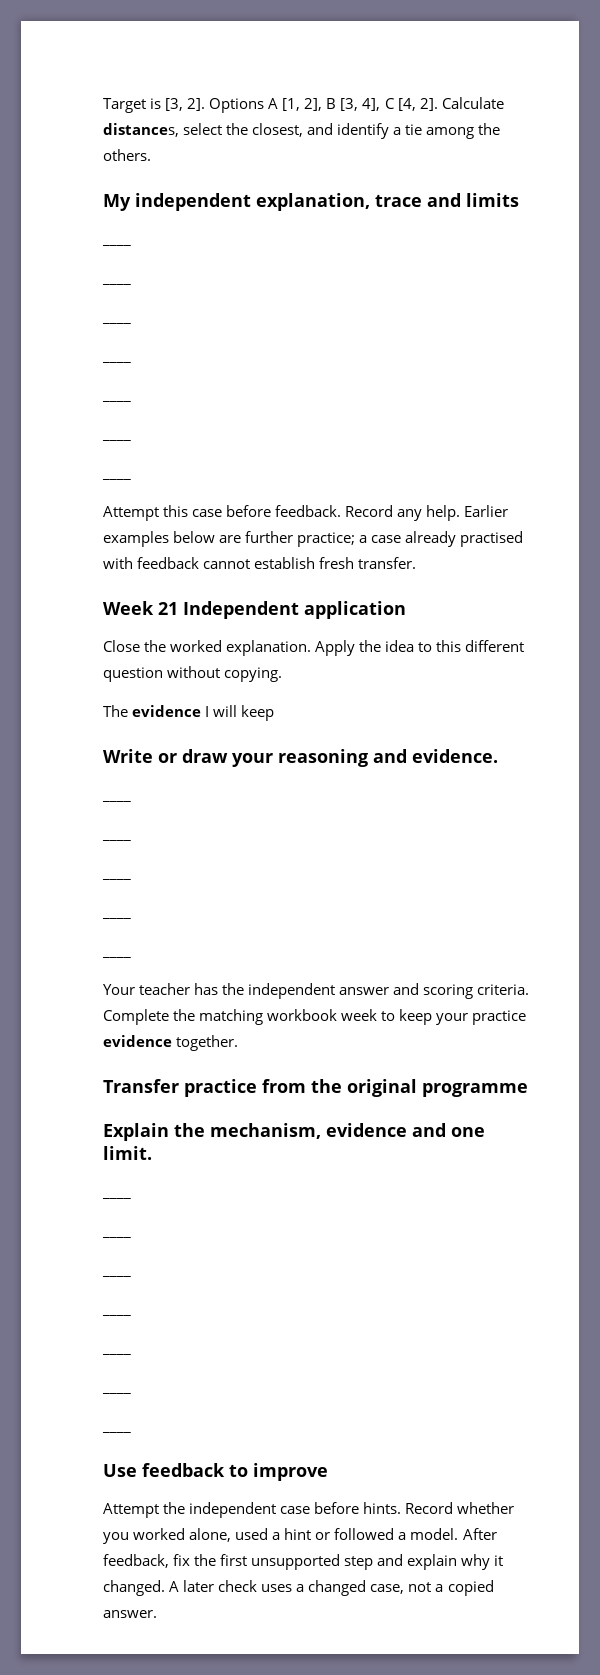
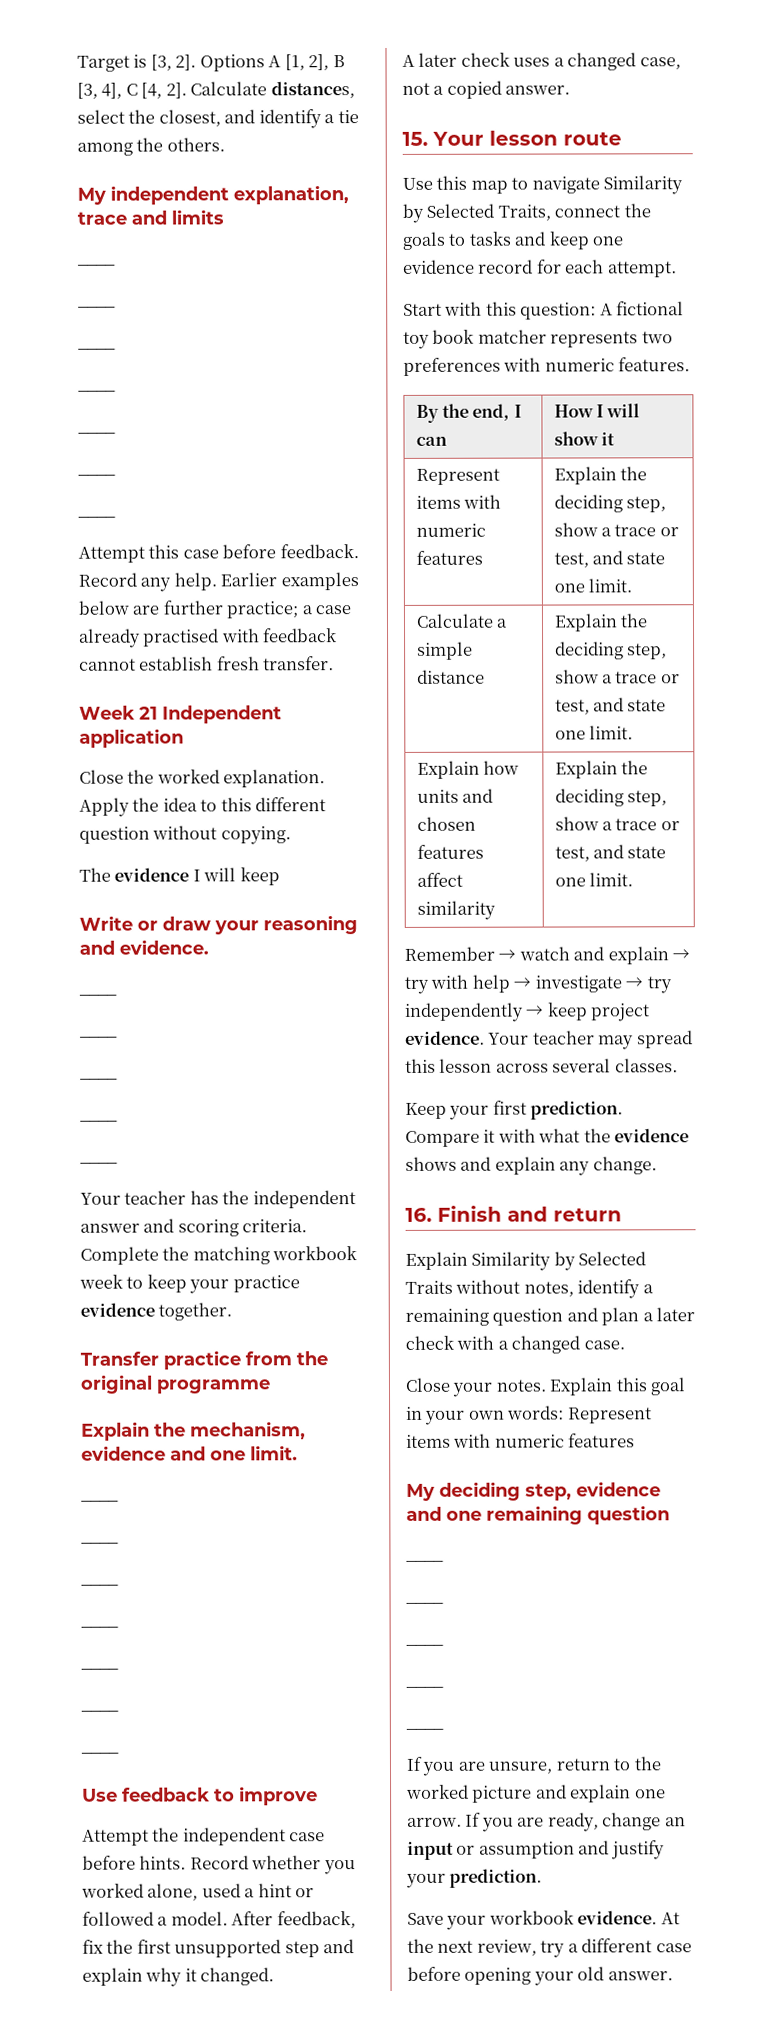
(165, 1588) none -> (275, 1976) //
(157, 1614) none -> [402,130,622,146] [402,175,684,195] [402,203,651,223] [402,231,625,250] [403,259,677,278] [403,301,685,320] [403,329,673,349] [403,357,691,376] [415,403,522,423] [415,436,447,446] [553,403,641,418] [553,431,615,446] [415,468,500,485] [415,494,501,509] [415,523,486,537] [415,550,483,565] [553,466,647,485] [553,494,666,513] [553,522,679,537] [553,550,666,568] [553,578,632,593] [415,613,508,628] [416,641,473,660] [416,669,485,684] [553,613,648,632] [554,641,667,660] [554,669,680,684] [554,697,667,715] [554,725,633,740] [416,760,519,779] [416,788,493,803] [416,816,476,831] [416,844,484,859] [416,872,463,887] [416,900,496,920] [554,760,648,779] [554,788,667,807] [554,816,680,831] [554,844,667,862] [554,872,633,887] [404,946,691,965] [404,974,672,994] [404,1002,651,1022] [405,1030,693,1050] [405,1058,678,1073] [405,1100,624,1120] [405,1128,690,1147] [405,1156,657,1176] [405,1205,622,1222] [405,1251,647,1271] [405,1279,654,1299] [405,1307,696,1326] [405,1335,625,1354] [405,1377,687,1397] [406,1405,652,1425] [406,1433,636,1448] [406,1481,661,1501] [406,1505,670,1525] [405,1560,444,1562] [405,1602,444,1604] [405,1644,444,1646] [405,1686,444,1688] [405,1728,444,1730] [406,1756,661,1776] [406,1784,666,1803] [407,1812,686,1832] [407,1840,665,1860] [406,1868,543,1888] [407,1910,680,1930] [407,1938,692,1958] [407,1966,673,1986] // 15. Your lesson route // Use this map to navigate Similarity by Selected Traits, connect the goals to tasks and keep one evidence record for each attempt. // Start with this question: A fictional toy book matcher represents two preferences with numeric features. // By the end, I can | How I will show it // Represent items with numeric features | Explain the deciding step, show a trace or test, and state one limit. // Calculate a simple distance | Explain the deciding step, show a trace or test, and state one limit. // Explain how units and chosen features affect similarity | Explain the deciding step, show a trace or test, and state one limit. // Remember → watch and explain → try with help → investigate → try independently → keep project evidence. Your teacher may spread this lesson across several classes. // Keep your first prediction. Compare it with what the evidence shows and explain any change. // 16. Finish and return // Explain Similarity by Selected Traits without notes, identify a remaining question and plan a later check with a changed case. // Close your notes. Explain this goal in your own words: Represent items with numeric features // My deciding step, evidence and one remaining question // ____ // ____ // ____ // ____ // ____ // If you are unsure, return to the worked picture and explain one arrow. If you are ready, change an input or assumption and justify your prediction. // Save your workbook evidence. At the next review, try a different case before opening your old answer.

